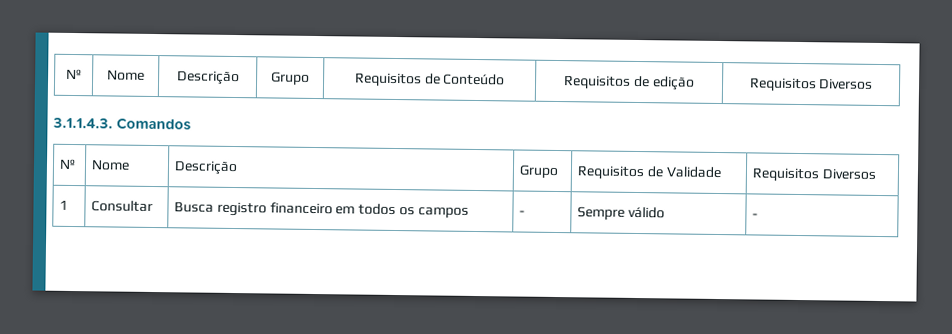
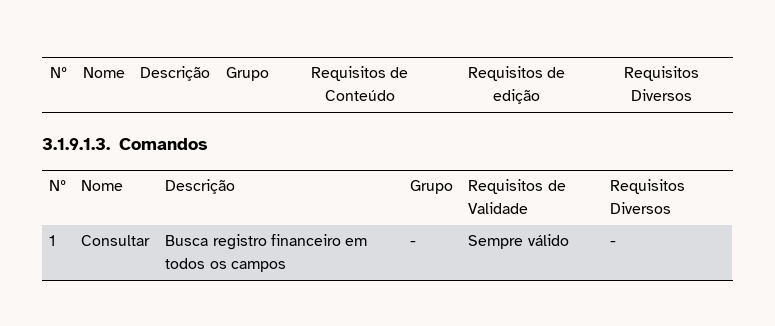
[52,117,113,129] 3.1.1.4.3. -> [42,138,110,150] 3.1.9.1.3.

